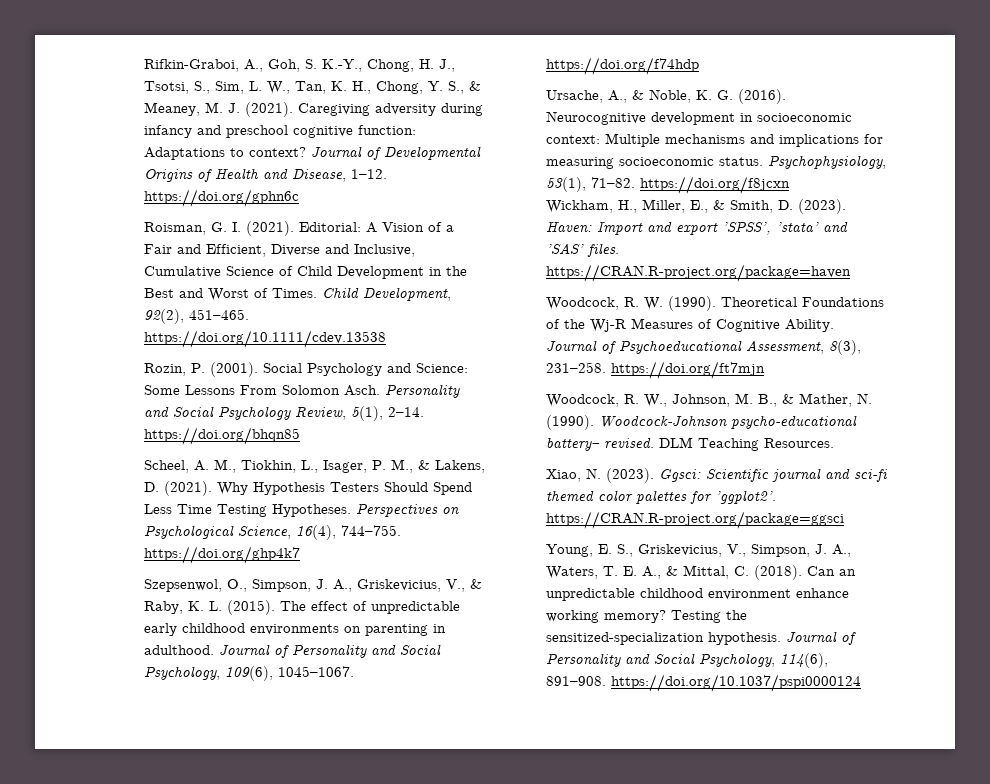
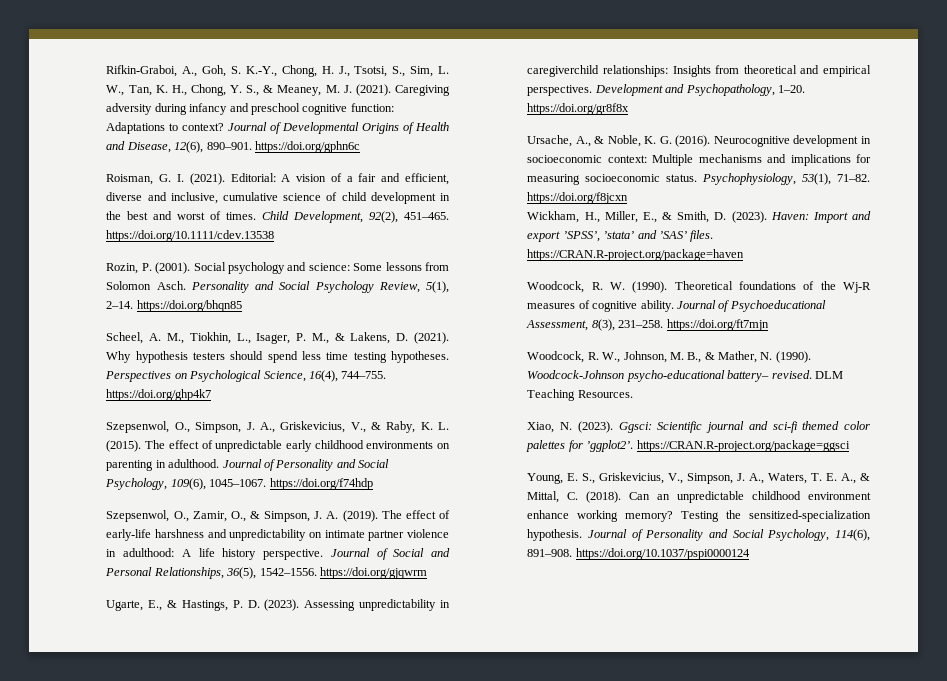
[351,169,388,179] 1–12. -> [174,141,252,153] 12(6), 890–901.
[382,222,425,232] Vision -> [296,174,327,182] vision
[144,244,416,257] [144,266,468,279] [144,288,318,301] Fair and Efficient, Diverse and Inclusive, Cumulative Science of Child Development in the Best and Worst of Times. -> [358,173,449,185] [106,192,451,204] [106,211,257,220] fair and efficient, diverse and inclusive, cumulative science of child development in the best and worst of times.
[307,363,469,376] [144,385,278,395] Psychology and Science: Some Lessons From -> [228,262,450,274] psychology and science: Some lessons from
[253,482,473,495] [144,504,352,517] Hypothesis Testers Should Spend Less Time Testing Hypotheses. -> [135,351,450,363] hypothesis testers should spend less time testing hypotheses.
(700, 66) none -> [106,510,450,522] [106,529,449,541] [106,548,450,560] [105,567,427,579] [106,599,451,611] [527,65,871,77] [527,84,805,96] [527,103,630,115] // Szepsenwol, O., Zamir, O., & Simpson, J. A. (2019). The effect of early-life harshness and unpredictability on intimate partner violence in adulthood: A life history perspective. Journal of Social and Personal Relationships, 36(5), 1542–1556. https://doi.org/gjqwrm // Ugarte, E., & Hastings, P. D. (2023). Assessing unpredictability in caregiverchild relationships: Insights from theoretical and empirical perspectives. Development and Psychopathology, 1–20. https://doi.org/gr8f8x
[802,297,885,307] Foundations -> [739,281,797,290] foundations
[631,318,835,332] Measures of Cognitive Ability. -> [527,300,674,312] measures of cognitive ability.

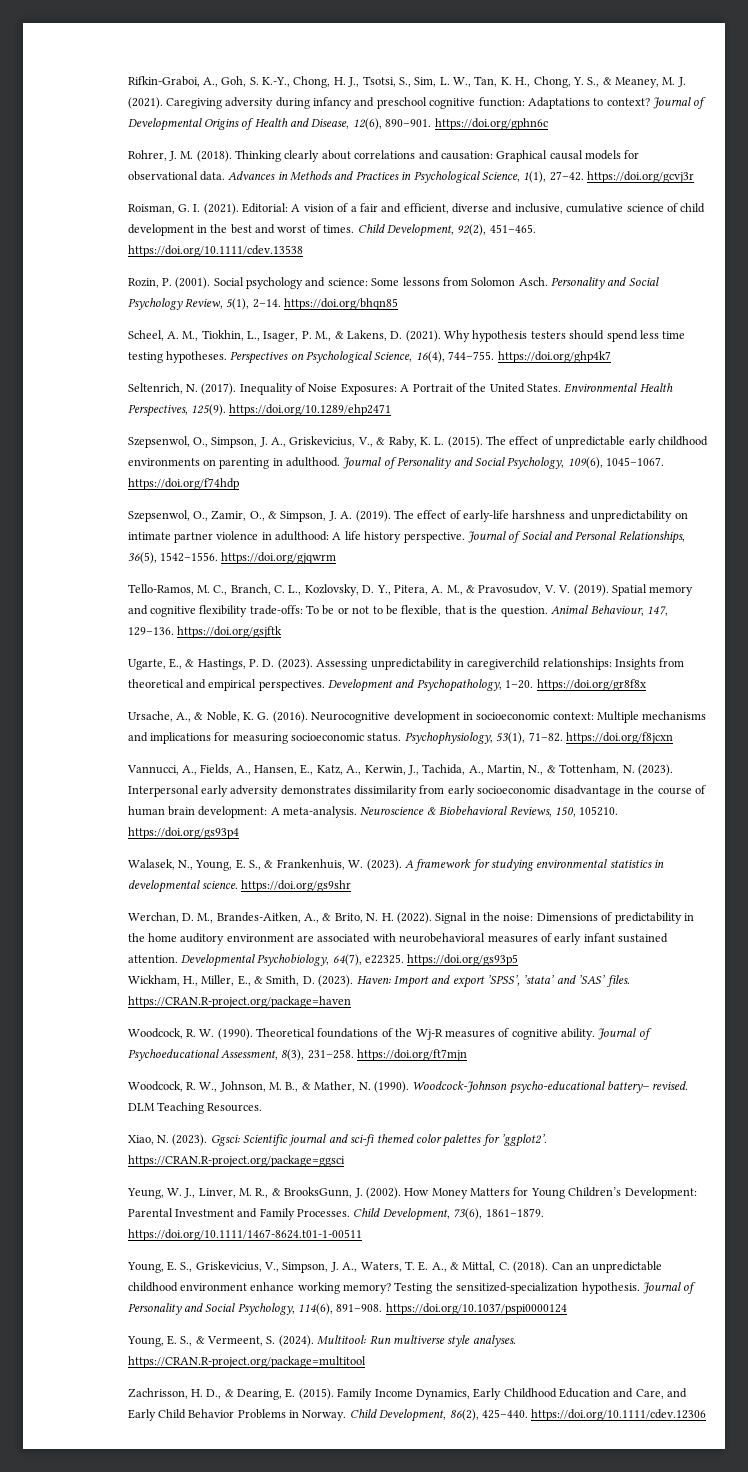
(360, 147) none -> [127,150,640,162] [127,171,695,183] // Rohrer, J. M. (2018). Thinking clearly about correlations and causation: Graphical causal models for observational data. Advances in Methods and Practices in Psychological Science, 1(1), 27–42. https://doi.org/gcvj3r
(212, 395) none -> [127,383,673,395] [127,404,392,417] // Seltenrich, N. (2017). Inequality of Noise Exposures: A Portrait of the United States. Environmental Health Perspectives, 125(9). https://doi.org/10.1289/ehp2471
(427, 573) none -> [127,584,694,596] [127,605,668,617] [127,626,282,638] // Tello-Ramos, M. C., Branch, C. L., Kozlovsky, D. Y., Pitera, A. M., & Pravosudov, V. V. (2019). Spatial memory and cognitive flexibility trade-offs: To be or not to be flexible, that is the question. Animal Behaviour, 147, 129–136. https://doi.org/gsjftk
(629, 198) none -> [126,764,673,776] [127,785,707,797] [127,806,619,818] [127,827,239,839] [127,859,665,871] [127,880,352,893] [127,912,694,924] [127,933,669,945] [127,954,519,967] // Vannucci, A., Fields, A., Hansen, E., Katz, A., Kerwin, J., Tachida, A., Martin, N., & Tottenham, N. (2023). Interpersonal early adversity demonstrates dissimilarity from early socioeconomic disadvantage in the course of human brain development: A meta-analysis. Neuroscience & Biobehavioral Reviews, 150, 105210. https://doi.org/gs93p4 // Walasek, N., Young, E. S., & Frankenhuis, W. (2023). A framework for studying environmental statistics in developmental science. https://doi.org/gs9shr // Werchan, D. M., Brandes-Aitken, A., & Brito, N. H. (2022). Signal in the noise: Dimensions of predictability in the home auditory environment are associated with neurobehavioral measures of early infant sustained attention. Developmental Psychobiology, 64(7), e22325. https://doi.org/gs93p5
(850, 446) none -> [126,1187,697,1199] [127,1208,544,1221] [127,1229,362,1241] // Yeung, W. J., Linver, M. R., & BrooksGunn, J. (2002). How Money Matters for Young Children’s Development: Parental Investment and Family Processes. Child Development, 73(6), 1861–1879. https://doi.org/10.1111/1467-8624.t01-1-00511
(750, 554) none -> [126,1335,516,1347] [127,1356,366,1368] [127,1388,688,1400] [127,1409,707,1422] // Young, E. S., & Vermeent, S. (2024). Multitool: Run multiverse style analyses. https://CRAN.R-project.org/package=multitool // Zachrisson, H. D., & Dearing, E. (2015). Family Income Dynamics, Early Childhood Education and Care, and Early Child Behavior Problems in Norway. Child Development, 86(2), 425–440. https://doi.org/10.1111/cdev.12306

